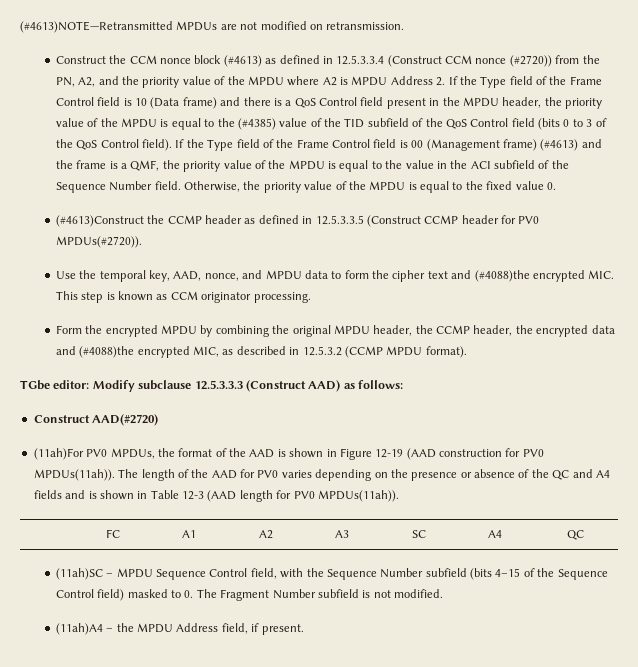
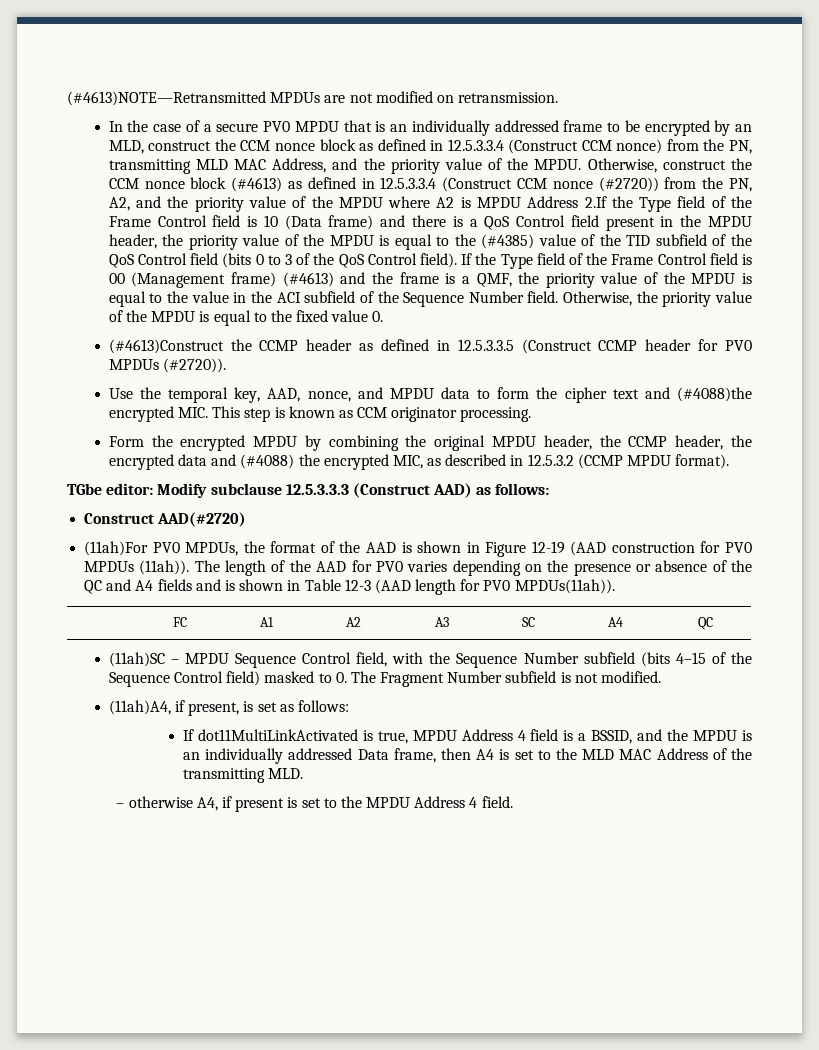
[55,56,106,64] Construct -> [108,120,752,136] [108,139,752,154] [108,158,726,174] In the case of a secure PV0 MPDU that is an individually addressed frame to be encrypted by an MLD, construct the CCM nonce block as defined in 12.5.3.3.4 (Construct CCM nonce) from the PN, transmitting MLD MAC Address, and the priority value of the MPDU. Otherwise, construct
[436,76,458,86] 2. If -> [584,196,607,208] 2.If
[55,236,142,248] MPDUs(#2720)). -> [108,358,226,373] MPDUs (#2720)).
[79,346,135,358] (#4088)the -> [240,454,320,469] (#4088) the
[33,469,115,481] MPDUs(11ah)). -> [84,560,190,575] MPDUs (11ah)).
[55,623,304,635] (11ah)A4 – the MPDU Address field, if present. -> [108,700,349,716] [182,729,753,744] [182,748,752,764] [182,768,304,783] [116,796,513,812] (11ah)A4, if present, is set as follows: // If dot11MultiLinkActivated is true, MPDU Address 4 field is a BSSID, and the MPDU is an individually addressed Data frame, then A4 is set to the MLD MAC Address of the transmitting MLD. // – otherwise A4, if present is set to the MPDU Address 4 field.

